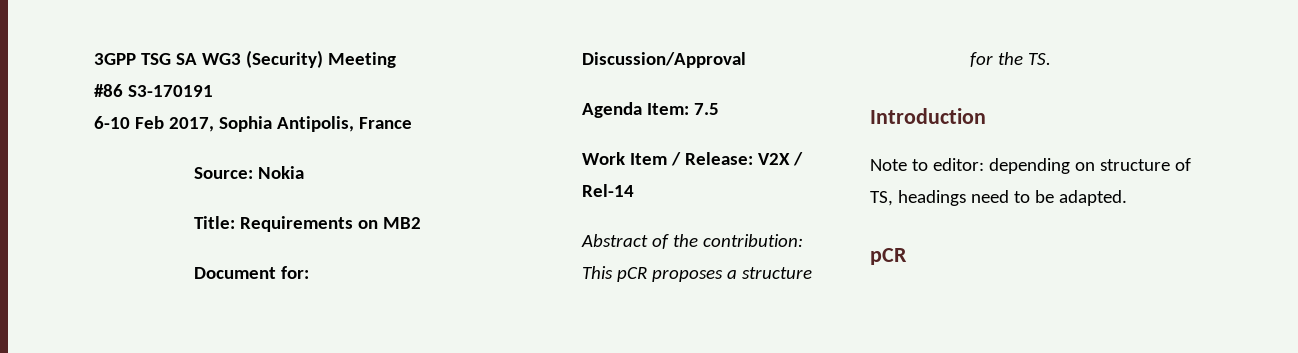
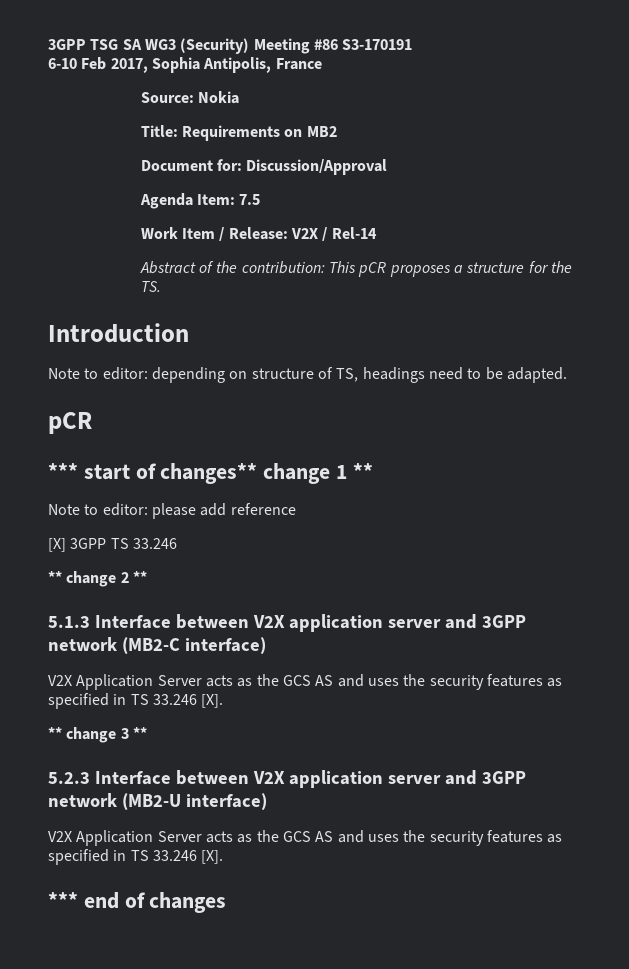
(907, 256) none -> [48,463,373,484] [48,503,296,519] [48,538,177,552] [48,571,147,587] [48,614,526,632] [48,637,266,654] [48,674,563,690] [48,693,224,709] [48,727,147,743] [48,770,526,788] [48,793,267,810] [48,830,563,846] [48,849,224,865] [48,892,227,913] // *** start of changes** change 1 ** // Note to editor: please add reference // [X] 3GPP TS 33.246 // ** change 2 ** // 5.1.3 Interface between V2X application server and 3GPP network (MB2-C interface) // V2X Application Server acts as the GCS AS and uses the security features as specified in TS 33.246 [X]. // ** change 3 ** // 5.2.3 Interface between V2X application server and 3GPP network (MB2-U interface) // V2X Application Server acts as the GCS AS and uses the security features as specified in TS 33.246 [X]. // *** end of changes

